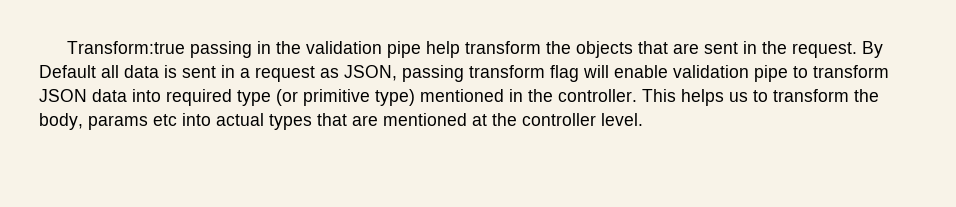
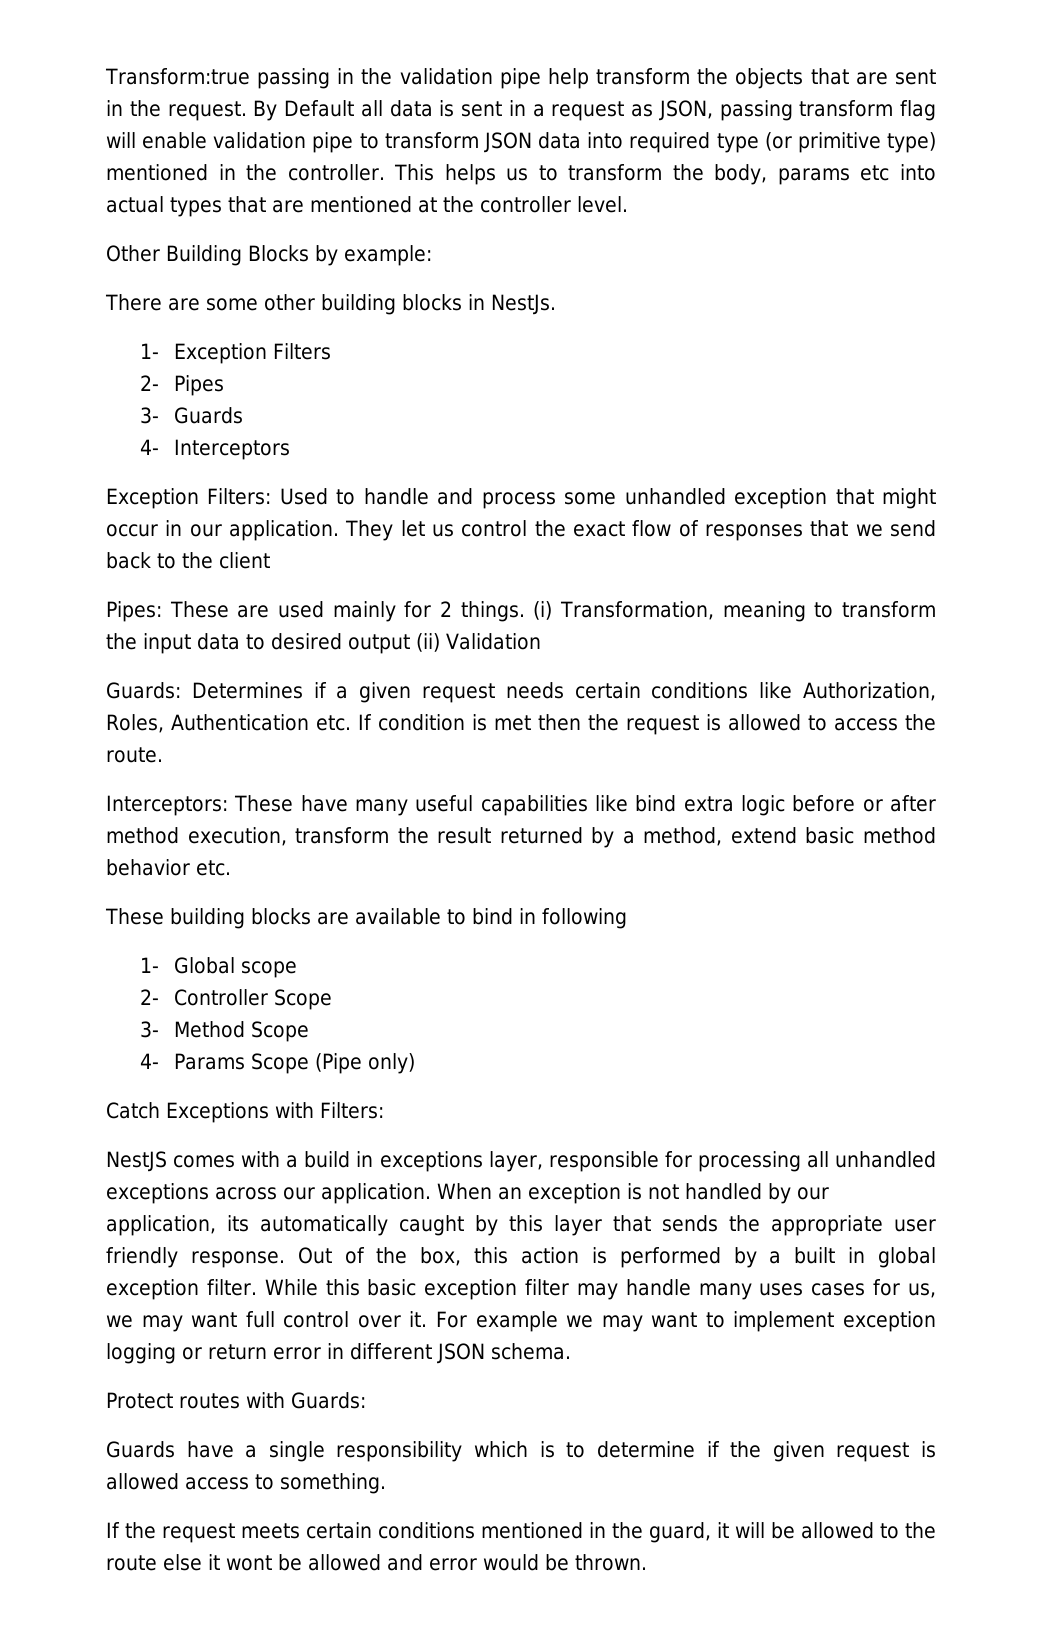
(643, 119) none -> [106,245,432,266] [105,294,556,315] [139,343,331,364] [139,375,224,396] [139,407,243,424] [139,439,290,460] [106,488,936,509] [106,520,937,541] [106,552,270,569] [106,601,936,622] [106,633,541,654] [106,682,936,703] [106,714,936,735] [106,747,163,763] [106,795,936,816] [106,827,936,848] [106,859,231,876] [105,908,627,929] [139,957,297,978] [139,989,332,1010] [139,1021,309,1042] [139,1053,415,1074] [106,1102,384,1123] [106,1151,937,1172] [106,1183,829,1204] [106,1215,936,1236] [106,1247,937,1268] [106,1279,937,1300] [106,1311,936,1332] [106,1343,571,1364] [106,1392,366,1409] [106,1441,937,1462] [106,1473,386,1494] [106,1522,936,1543] [106,1554,647,1571] // Other Building Blocks by example: // There are some other building blocks in NestJs. // 1- Exception Filters // 2- Pipes // 3- Guards // 4- Interceptors // Exception Filters: Used to handle and process some unhandled exception that might occur in our application. They let us control the exact flow of responses that we send back to the client // Pipes: These are used mainly for 2 things. (i) Transformation, meaning to transform the input data to desired output (ii) Validation // Guards: Determines if a given request needs certain conditions like Authorization, Roles, Authentication etc. If condition is met then the request is allowed to access the route. // Interceptors: These have many useful capabilities like bind extra logic before or after method execution, transform the result returned by a method, extend basic method behavior etc. // These building blocks are available to bind in following // 1- Global scope // 2- Controller Scope // 3- Method Scope // 4- Params Scope (Pipe only) // Catch Exceptions with Filters: // NestJS comes with a build in exceptions layer, responsible for processing all unhandled exceptions across our application. When an exception is not handled by our application, its automatically caught by this layer that sends the appropriate user friendly response. Out of the box, this action is performed by a built in global exception filter. While this basic exception filter may handle many uses cases for us, we may want full control over it. For example we may want to implement exception logging or return error in different JSON schema. // Protect routes with Guards: // Guards have a single responsibility which is to determine if the given request is allowed access to something. // If the request meets certain conditions mentioned in the guard, it will be allowed to the route else it wont be allowed and error would be thrown.

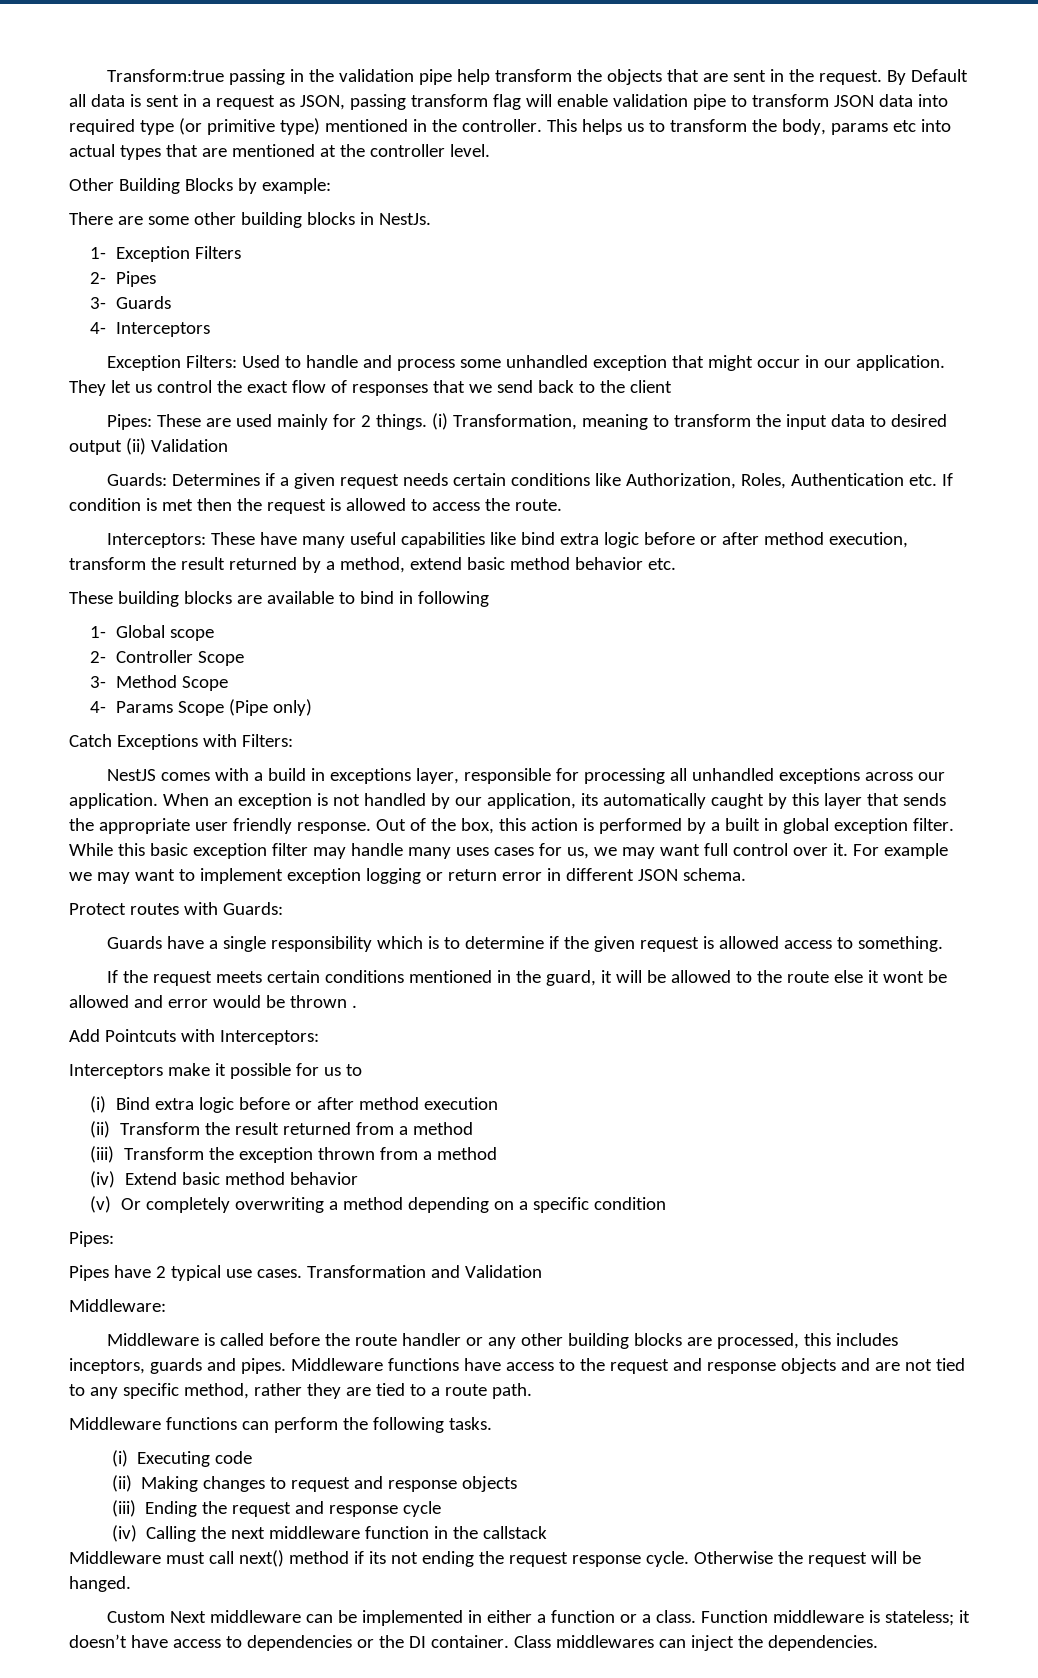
[575,1554,647,1571] thrown. -> [289,995,357,1008] [69,1029,319,1045] [69,1063,362,1079] [90,1096,498,1113] [90,1121,473,1138] [90,1146,497,1163] [90,1171,358,1188] [90,1196,666,1213] [69,1231,114,1247] [69,1265,542,1281] [69,1299,166,1312] [106,1333,898,1349] [69,1358,965,1374] [69,1383,532,1399] [69,1417,492,1433] [111,1450,253,1467] [111,1475,518,1492] [111,1500,442,1517] [111,1525,548,1542] [69,1550,921,1567] [69,1576,131,1592] [106,1610,970,1626] [69,1634,878,1651] thrown . // Add Pointcuts with Interceptors: // Interceptors make it possible for us to // (i) Bind extra logic before or after method execution // (ii) Transform the result returned from a method // (iii) Transform the exception thrown from a method // (iv) Extend basic method behavior // (v) Or completely overwriting a method depending on a specific condition // Pipes: // Pipes have 2 typical use cases. Transformation and Validation // Middleware: // Middleware is called before the route handler or any other building blocks are processed, this includes inceptors, guards and pipes. Middleware functions have access to the request and response objects and are not tied to any specific method, rather they are tied to a route path. // Middleware functions can perform the following tasks. // (i) Executing code // (ii) Making changes to request and response objects // (iii) Ending the request and response cycle // (iv) Calling the next middleware function in the callstack // Middleware must call next() method if its not ending the request response cycle. Otherwise the request will be hanged. // Custom Next middleware can be implemented in either a function or a class. Function middleware is stateless; it doesn’t have access to dependencies or the DI container. Class middlewares can inject the dependencies.

